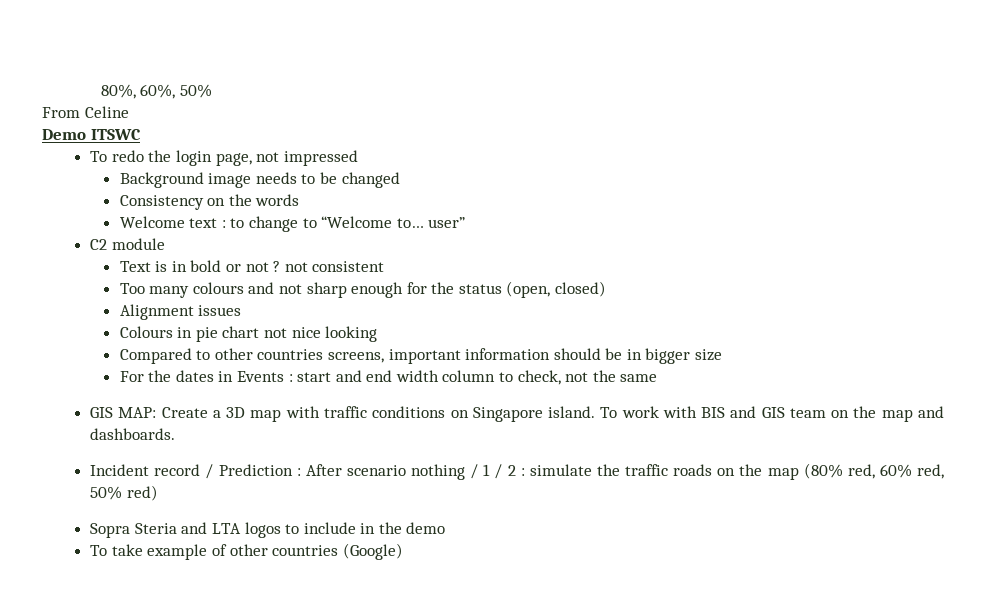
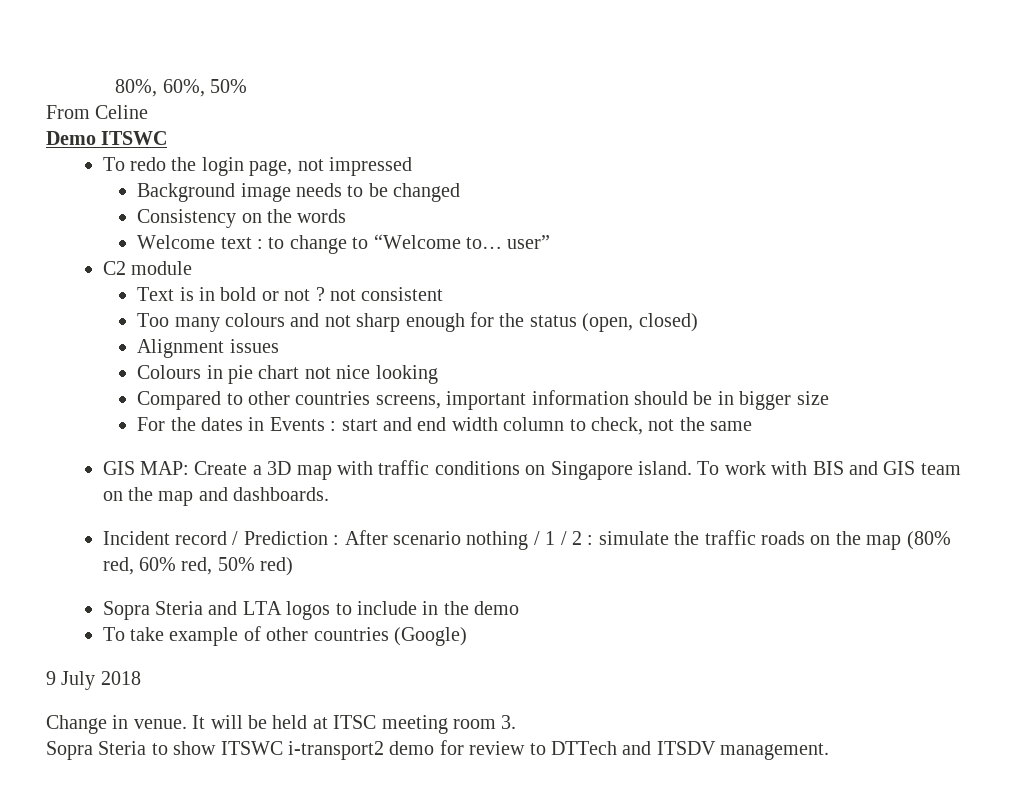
(403, 551) none -> [46,671,141,690] [46,715,517,734] [46,740,830,760] // 9 July 2018 // Change in venue. It will be held at ITSC meeting room 3. // Sopra Steria to show ITSWC i-transport2 demo for review to DTTech and ITSDV management.

